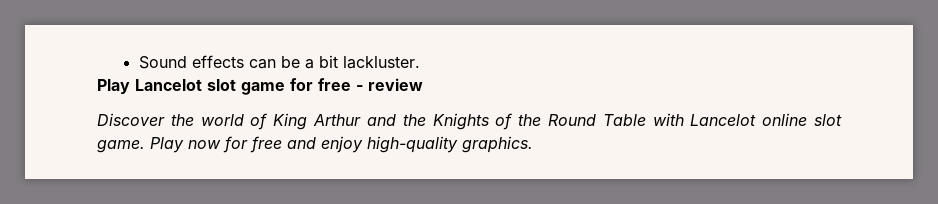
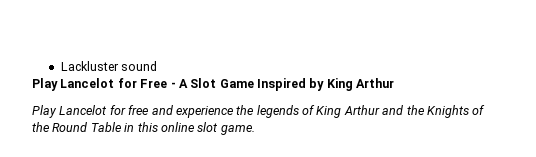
[138,55,420,69] [97,78,423,95] [97,113,244,126] Sound effects can be a bit lackluster. // Play Lancelot slot game for free - review // Discover the world -> [60,61,157,71] [32,78,395,91] [32,105,299,118] Lackluster sound // Play Lancelot for Free - A Slot Game Inspired by King Arthur // Play Lancelot for free and experience the legends
[652,113,757,126] with Lancelot -> [124,122,158,132] in this
[150,136,533,153] Play now for free and enjoy high-quality graphics. -> (255, 130) none

